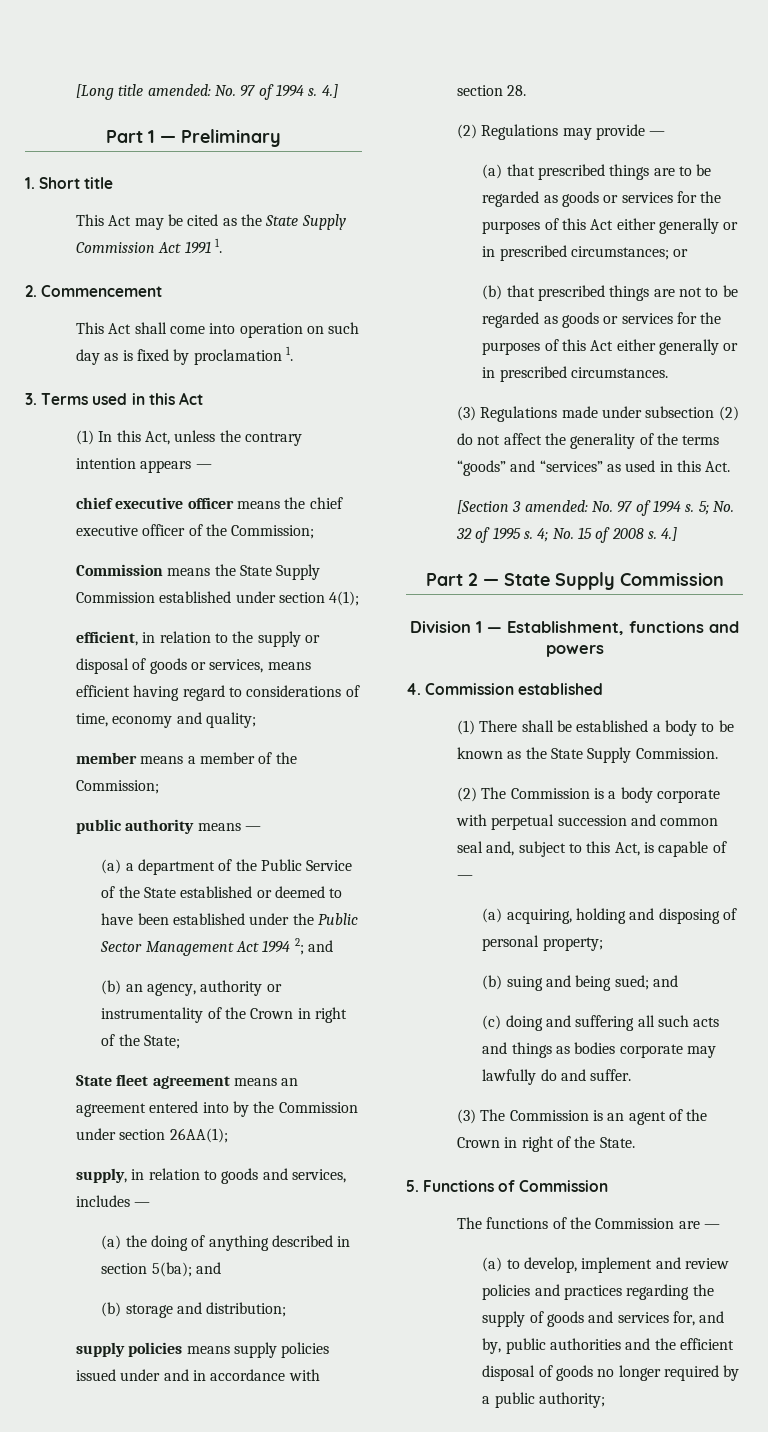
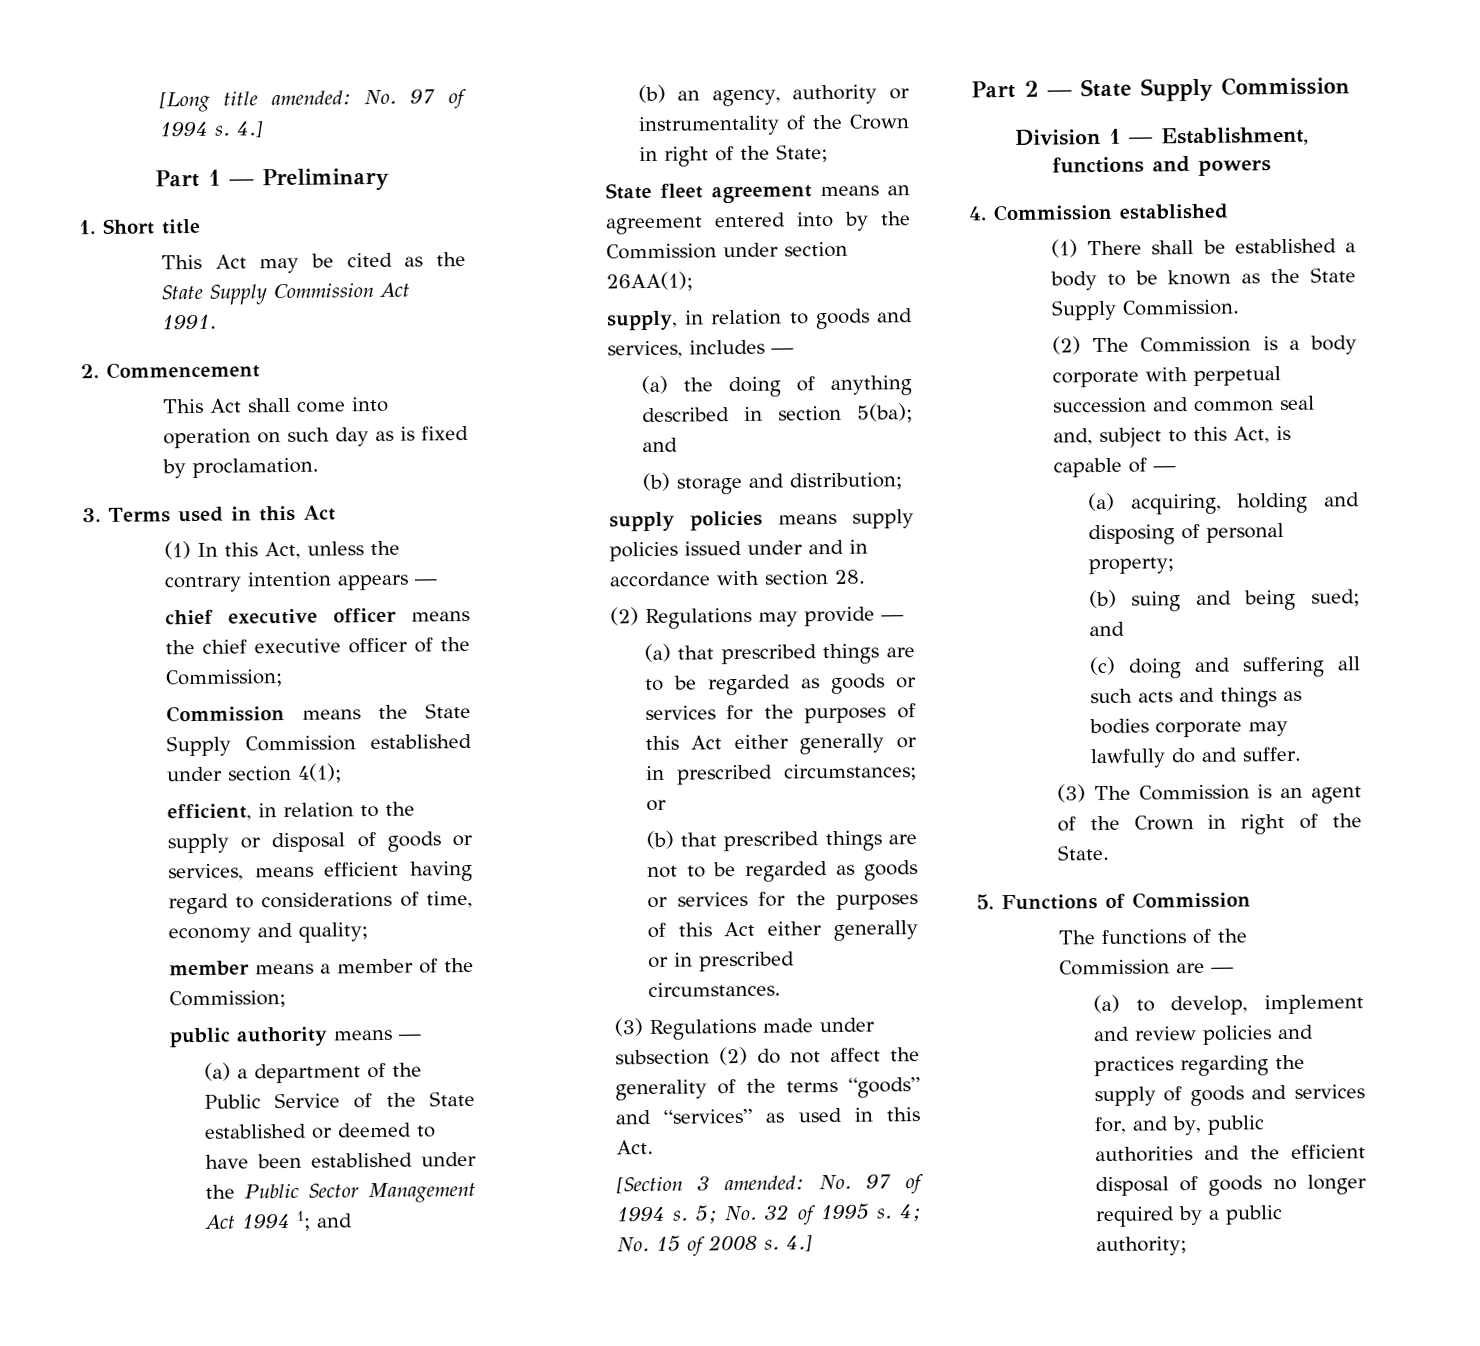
[184,238,222,254] 1991 1. -> [161,314,217,330] 1991.
[193,346,293,365] proclamation 1. -> [191,457,319,479] proclamation.
[294,938,304,955] 2; -> [295,1210,311,1231] 1;

